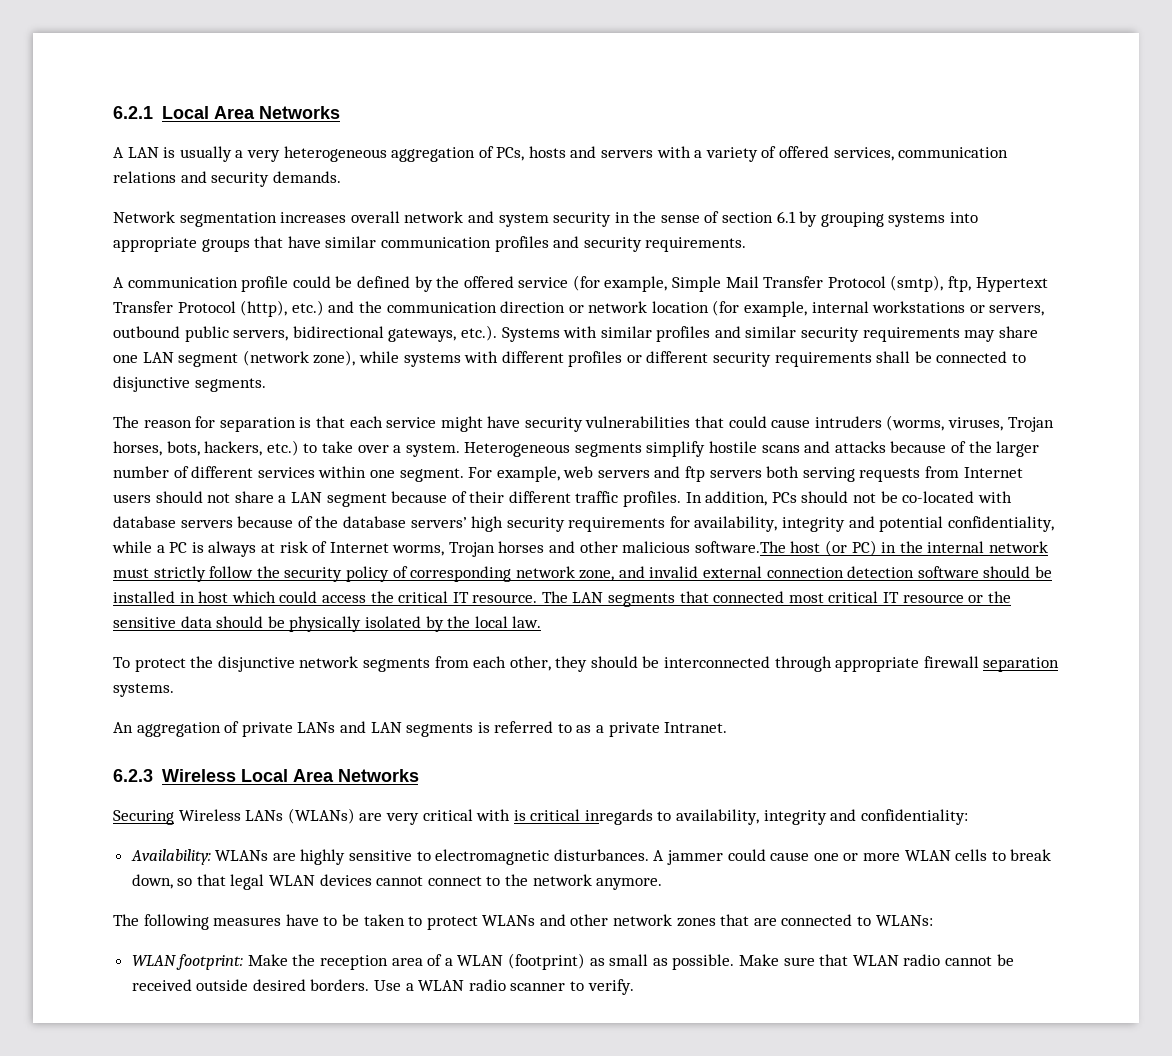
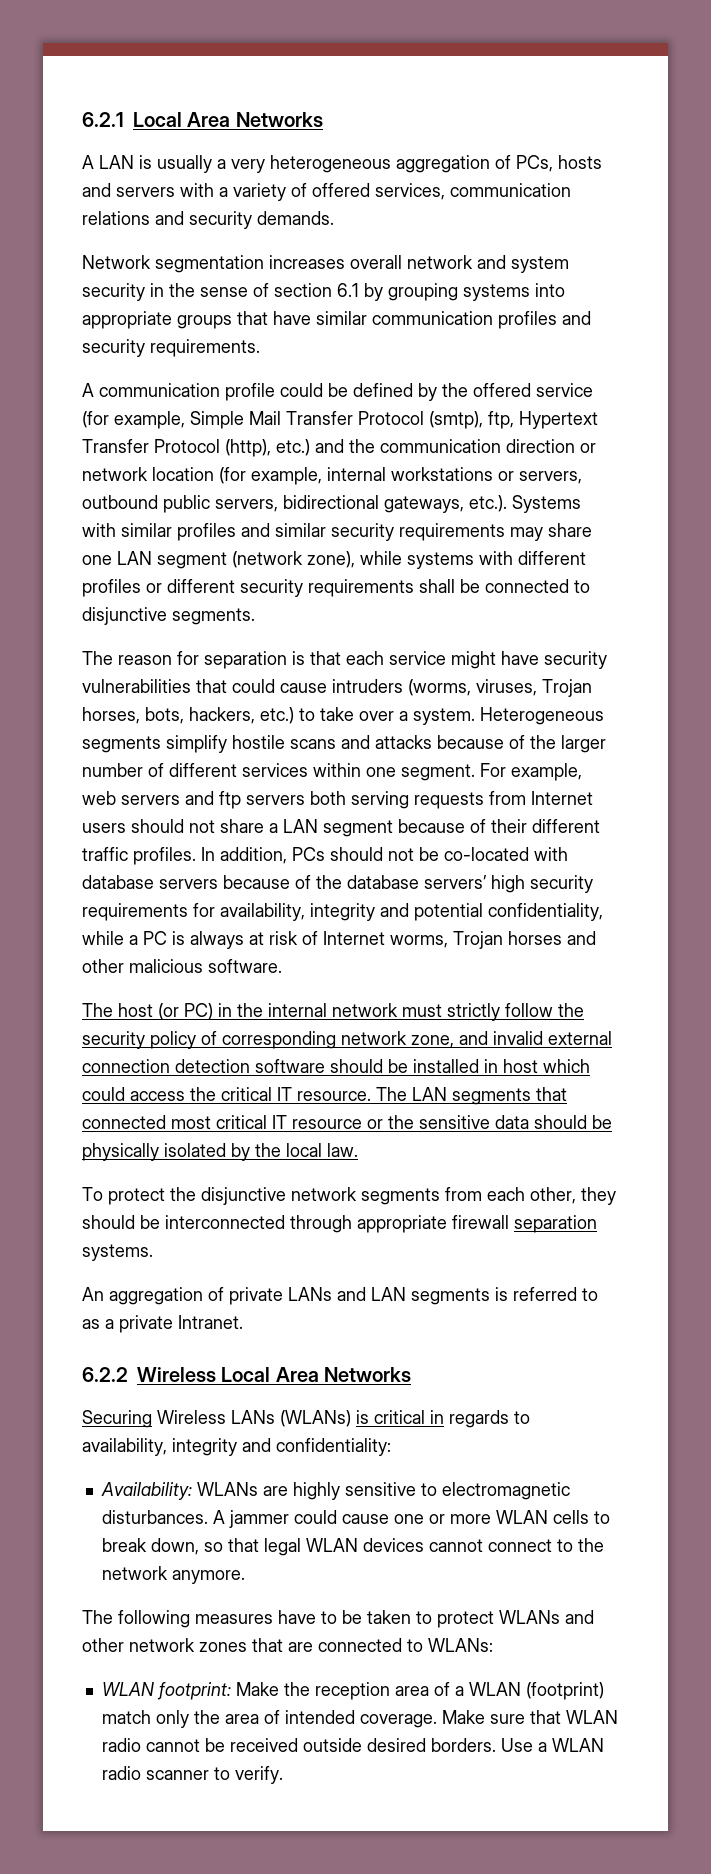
[694,541,786,553] software.The -> [208,959,282,973] [82,1003,113,1017] software. // The
[113,769,153,782] 6.2.3 -> [82,1367,128,1382] 6.2.2
[359,809,653,825] are very critical with is critical inregards -> [356,1410,509,1428] is critical in regards
[589,954,735,970] as small as possible. -> [101,1710,437,1728] match only the area of intended coverage.

